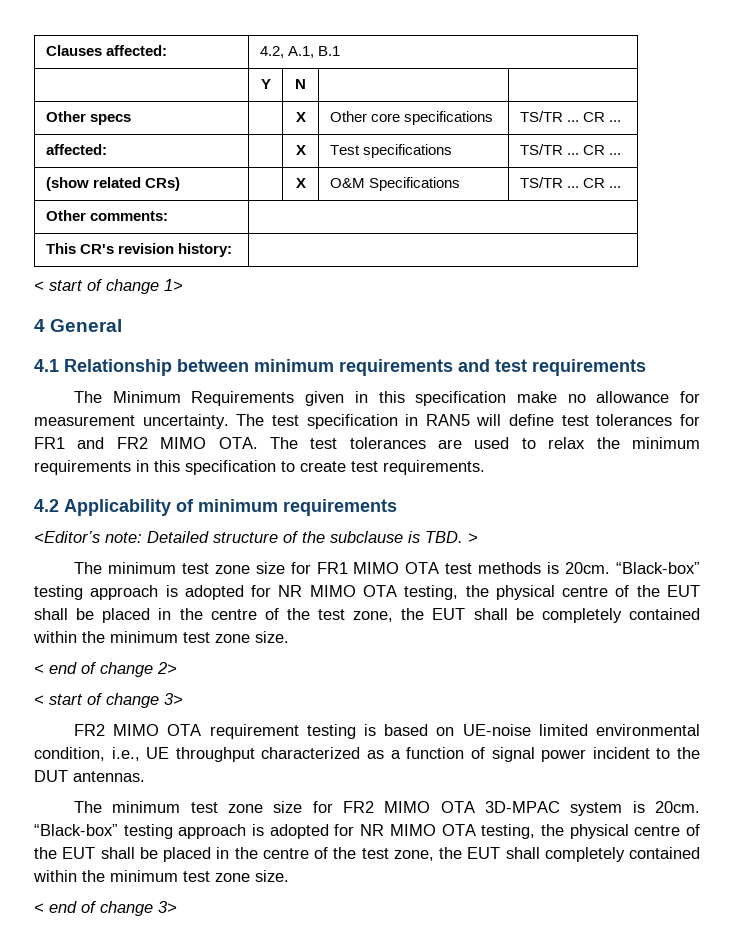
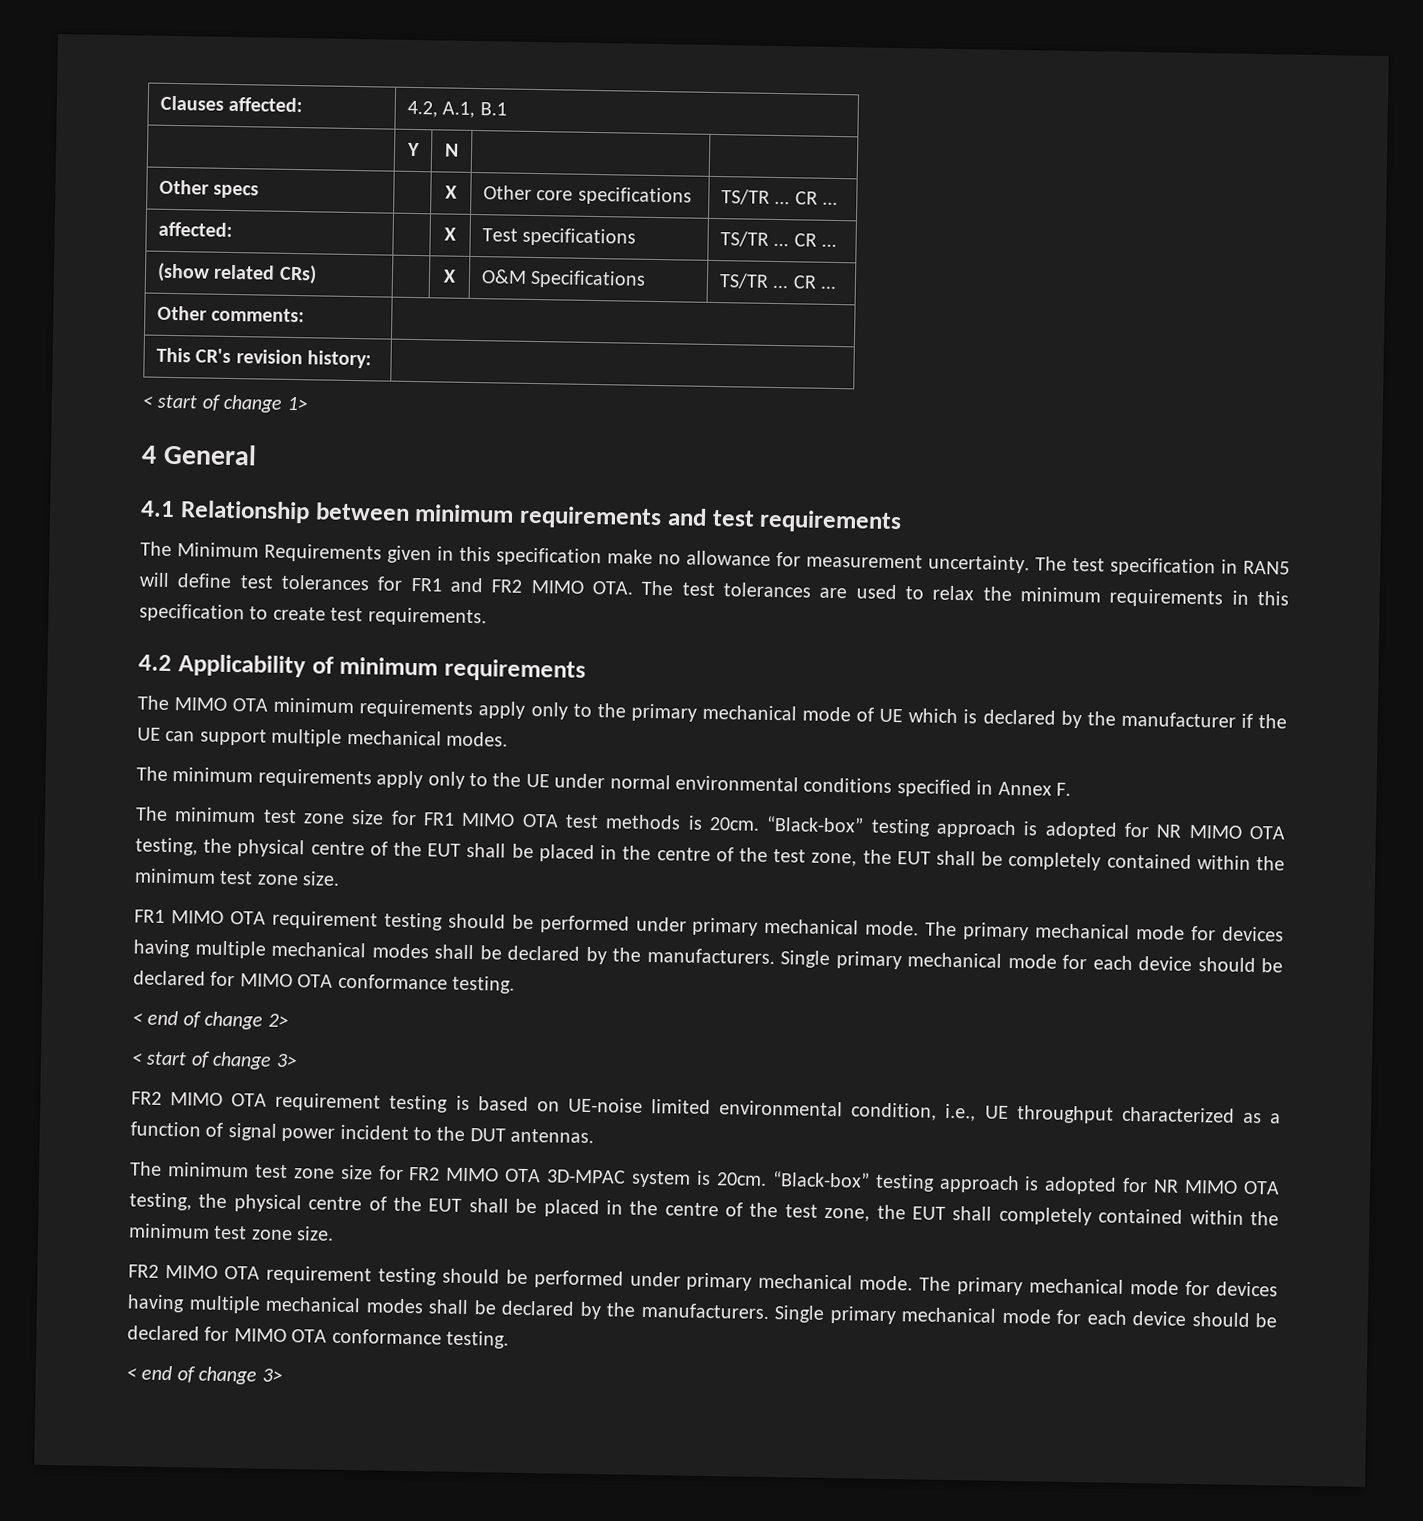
[34,531,478,543] <Editor’s note: Detailed structure of the subclause is TBD. > -> [137,695,1287,729] [137,727,508,747] [136,766,1071,798] The MIMO OTA minimum requirements apply only to the primary mechanical mode of UE which is declared by the manufacturer if the UE can support multiple mechanical modes. // The minimum requirements apply only to the UE under normal environmental conditions specified in Annex F.
(289, 637) none -> [134,909,1285,942] [133,939,1283,973] [133,970,515,994] // FR1 MIMO OTA requirement testing should be performed under primary mechanical mode. The primary mechanical mode for devices having multiple mechanical modes shall be declared by the manufacturers. Single primary mechanical mode for each device should be declared for MIMO OTA conformance testing.
(289, 876) none -> [128,1264,1279,1297] [127,1294,1277,1328] [127,1325,509,1349] // FR2 MIMO OTA requirement testing should be performed under primary mechanical mode. The primary mechanical mode for devices having multiple mechanical modes shall be declared by the manufacturers. Single primary mechanical mode for each device should be declared for MIMO OTA conformance testing.

